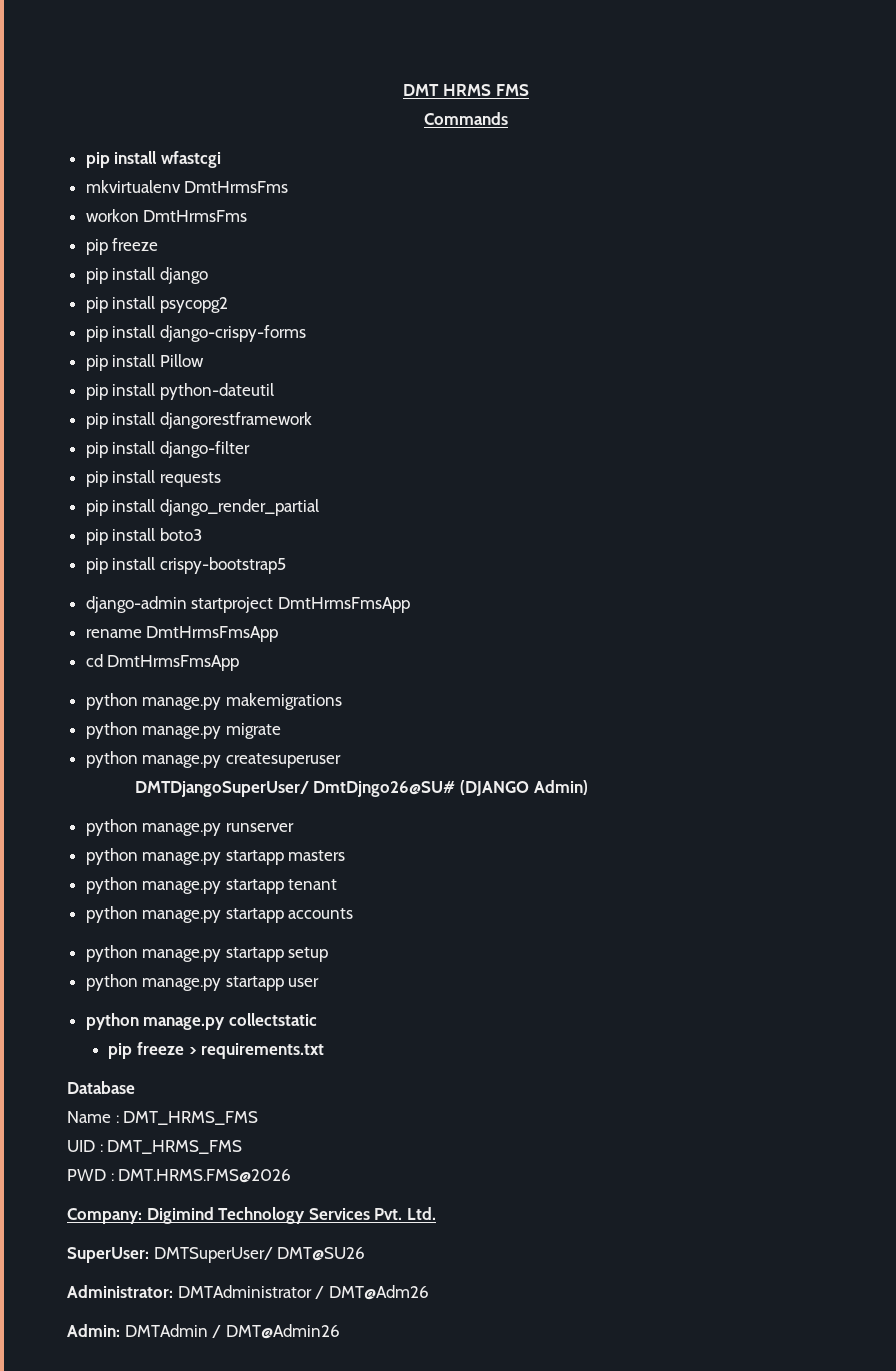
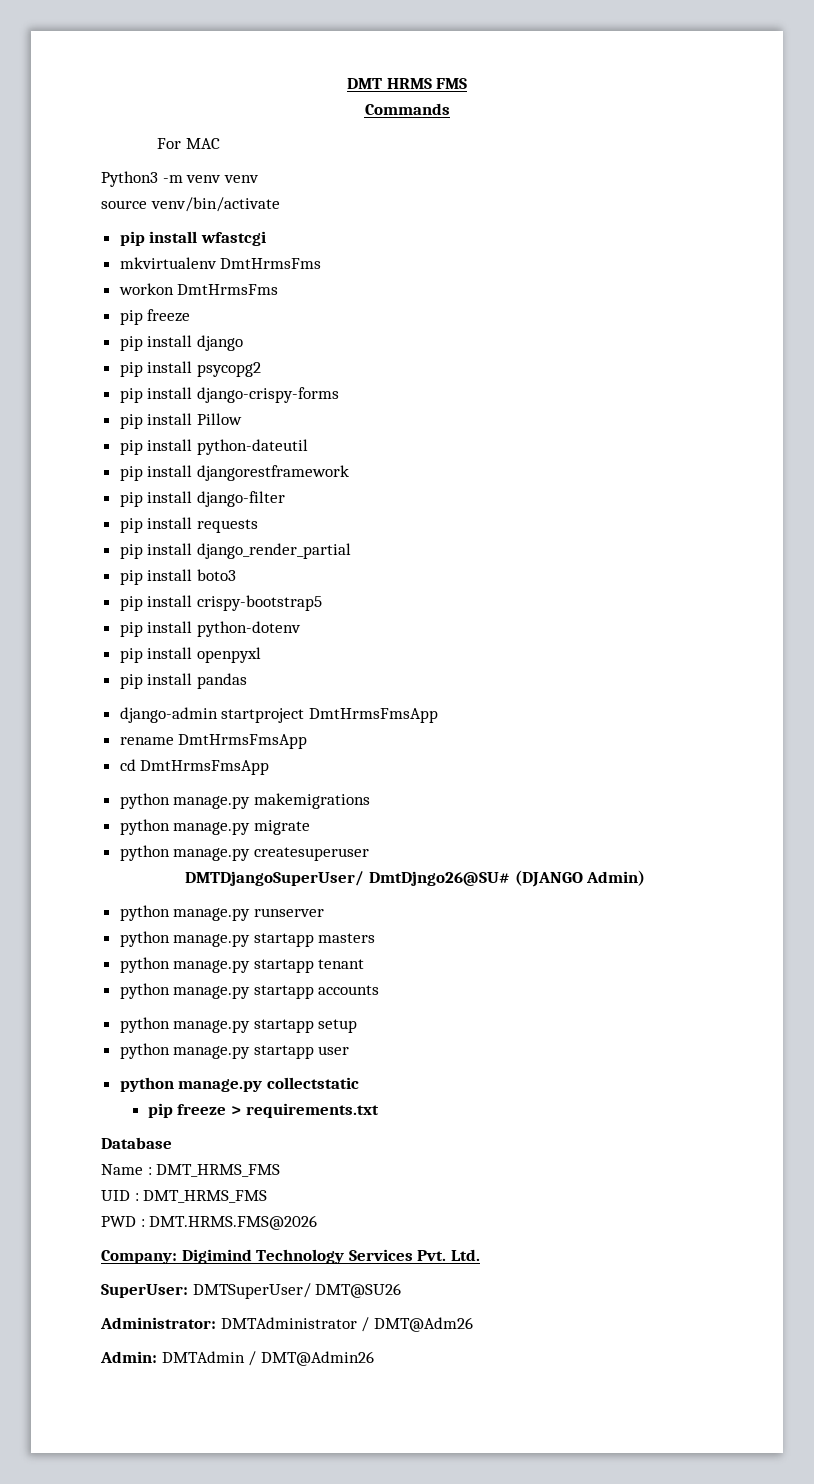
(508, 118) none -> [157,138,220,149] [101,171,259,187] [101,197,280,212] // For MAC // Python3 -m venv venv // source venv/bin/activate
(286, 565) none -> [119,621,301,637] [119,647,261,663] [119,673,247,689] // pip install python-dotenv // pip install openpyxl // pip install pandas

